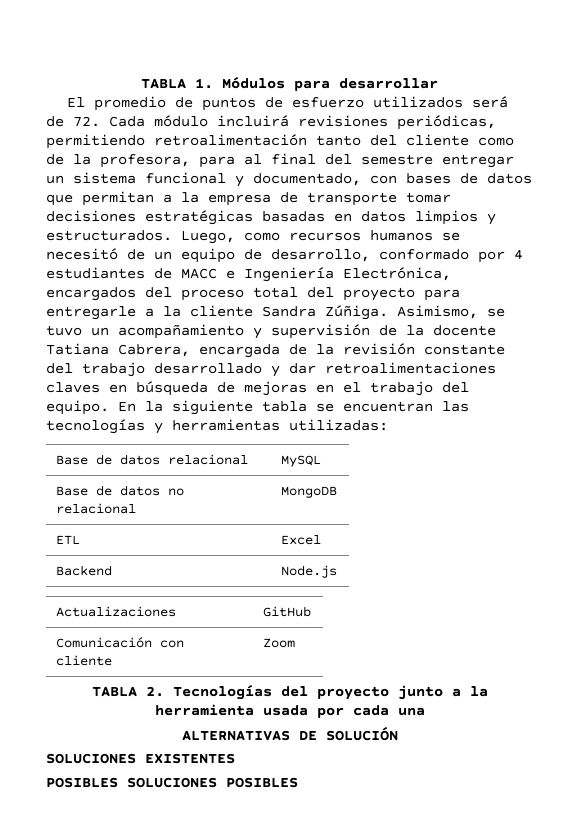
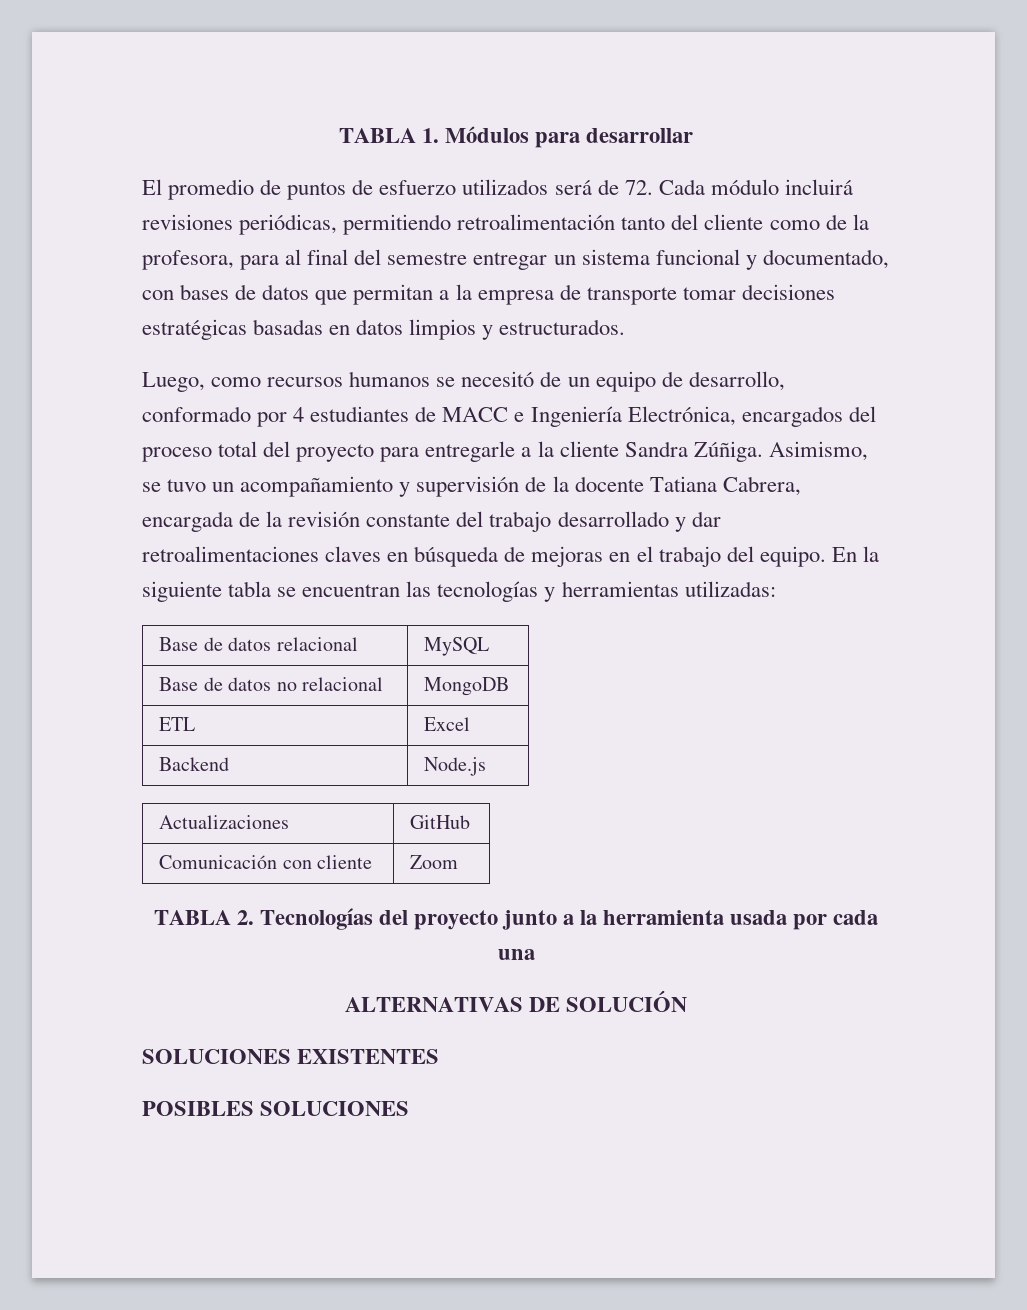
(172, 235) none -> (626, 327) //
[226,777,298,788] POSIBLES -> (410, 1108) none

